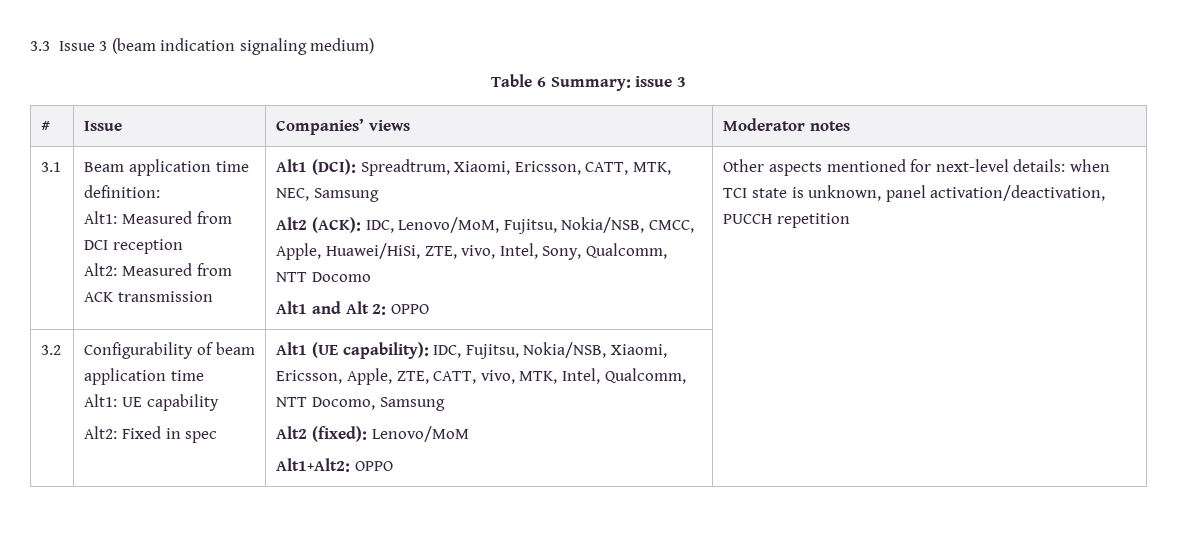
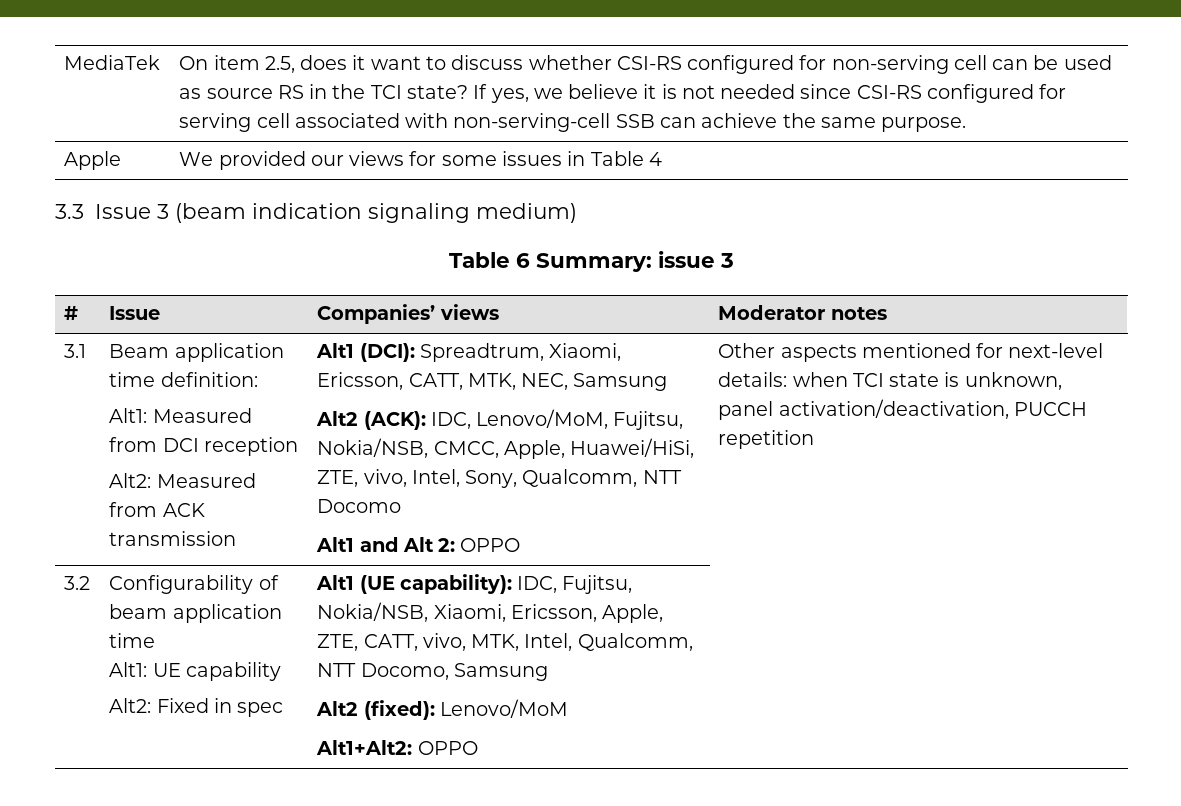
(30, 46) none -> [64,55,161,70] [179,55,1112,74] [179,84,1067,103] [179,113,967,132] [64,151,122,170] [179,151,662,170] MediaTek | On item 2.5, does it want to discuss whether CSI-RS configured for non-serving cell can be used as source RS in the TCI state? If yes, we believe it is not needed since CSI-RS configured for serving cell associated with non-serving-cell SSB can achieve the same purpose. // Apple | We provided our views for some issues in Table 4 //

